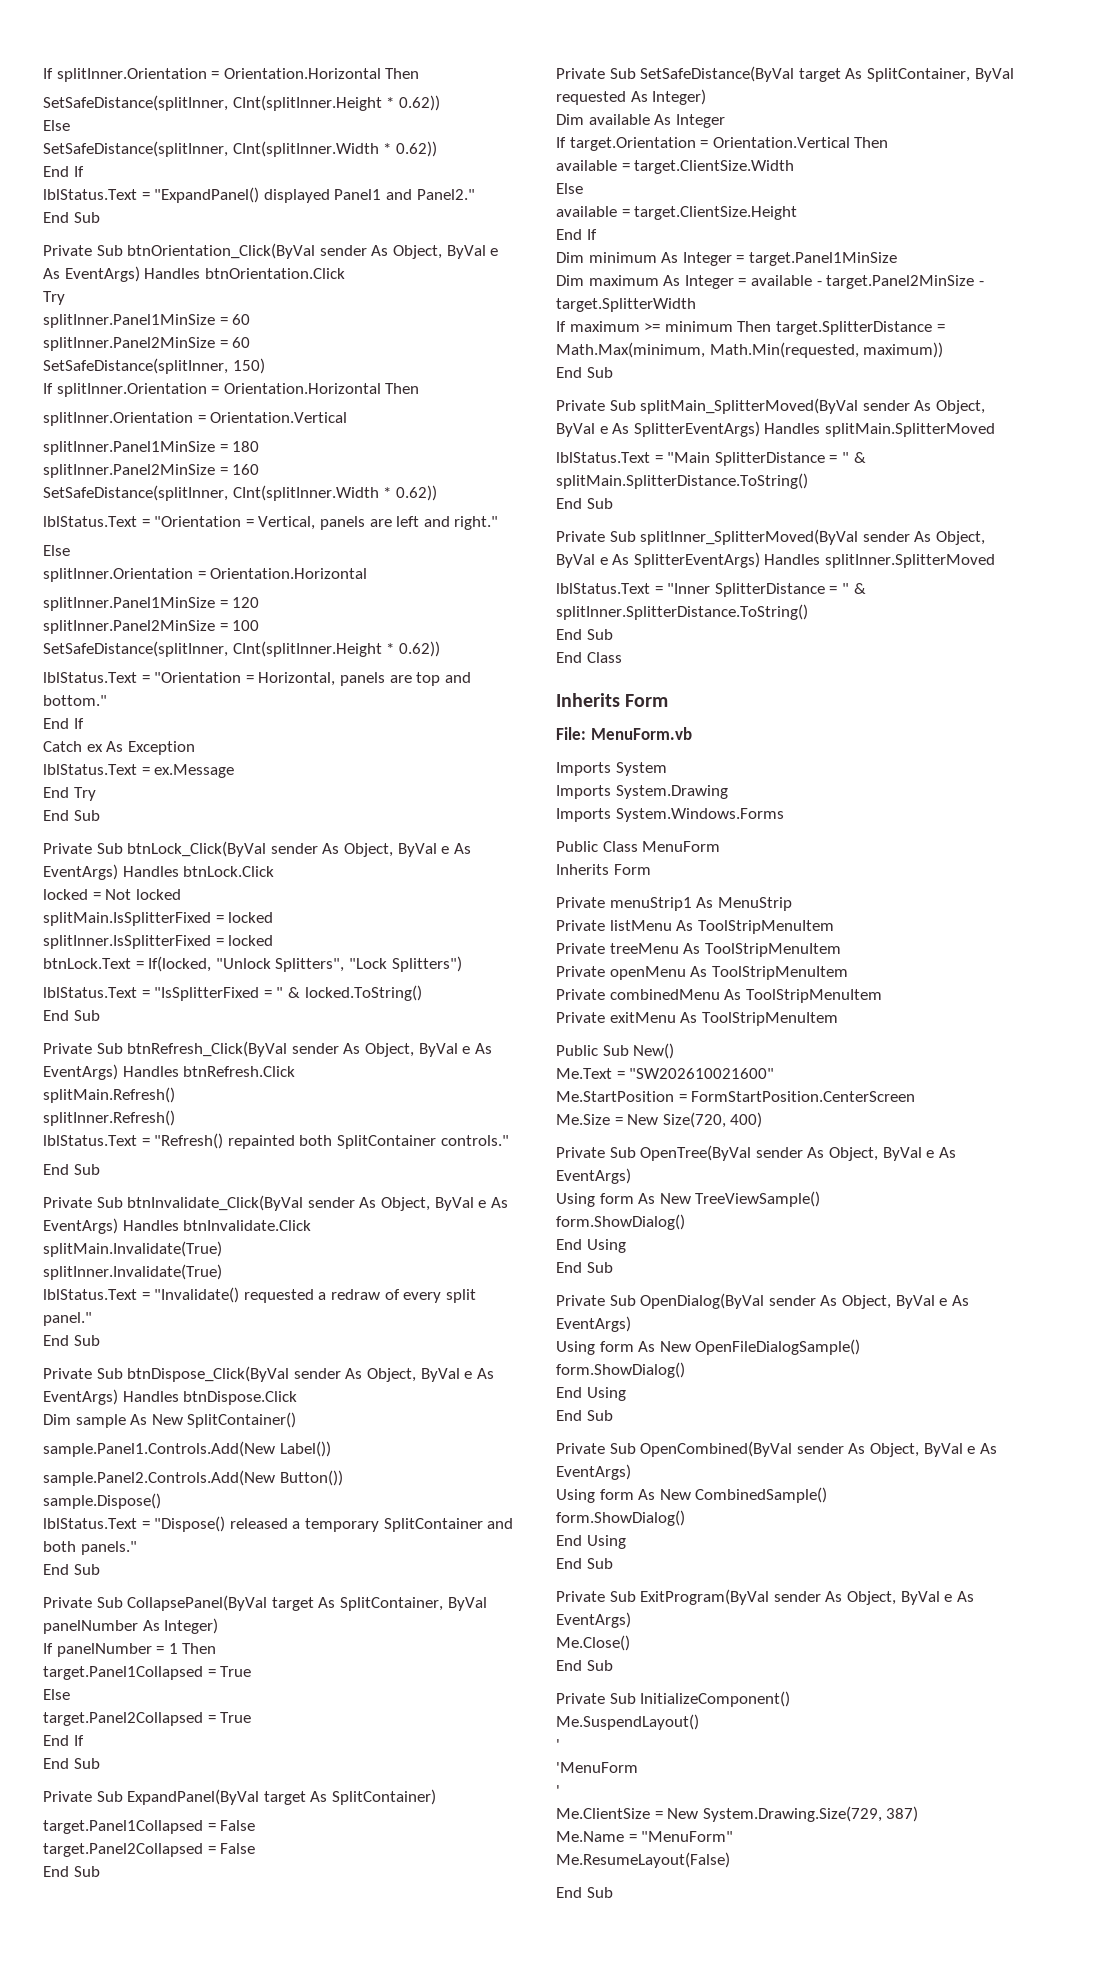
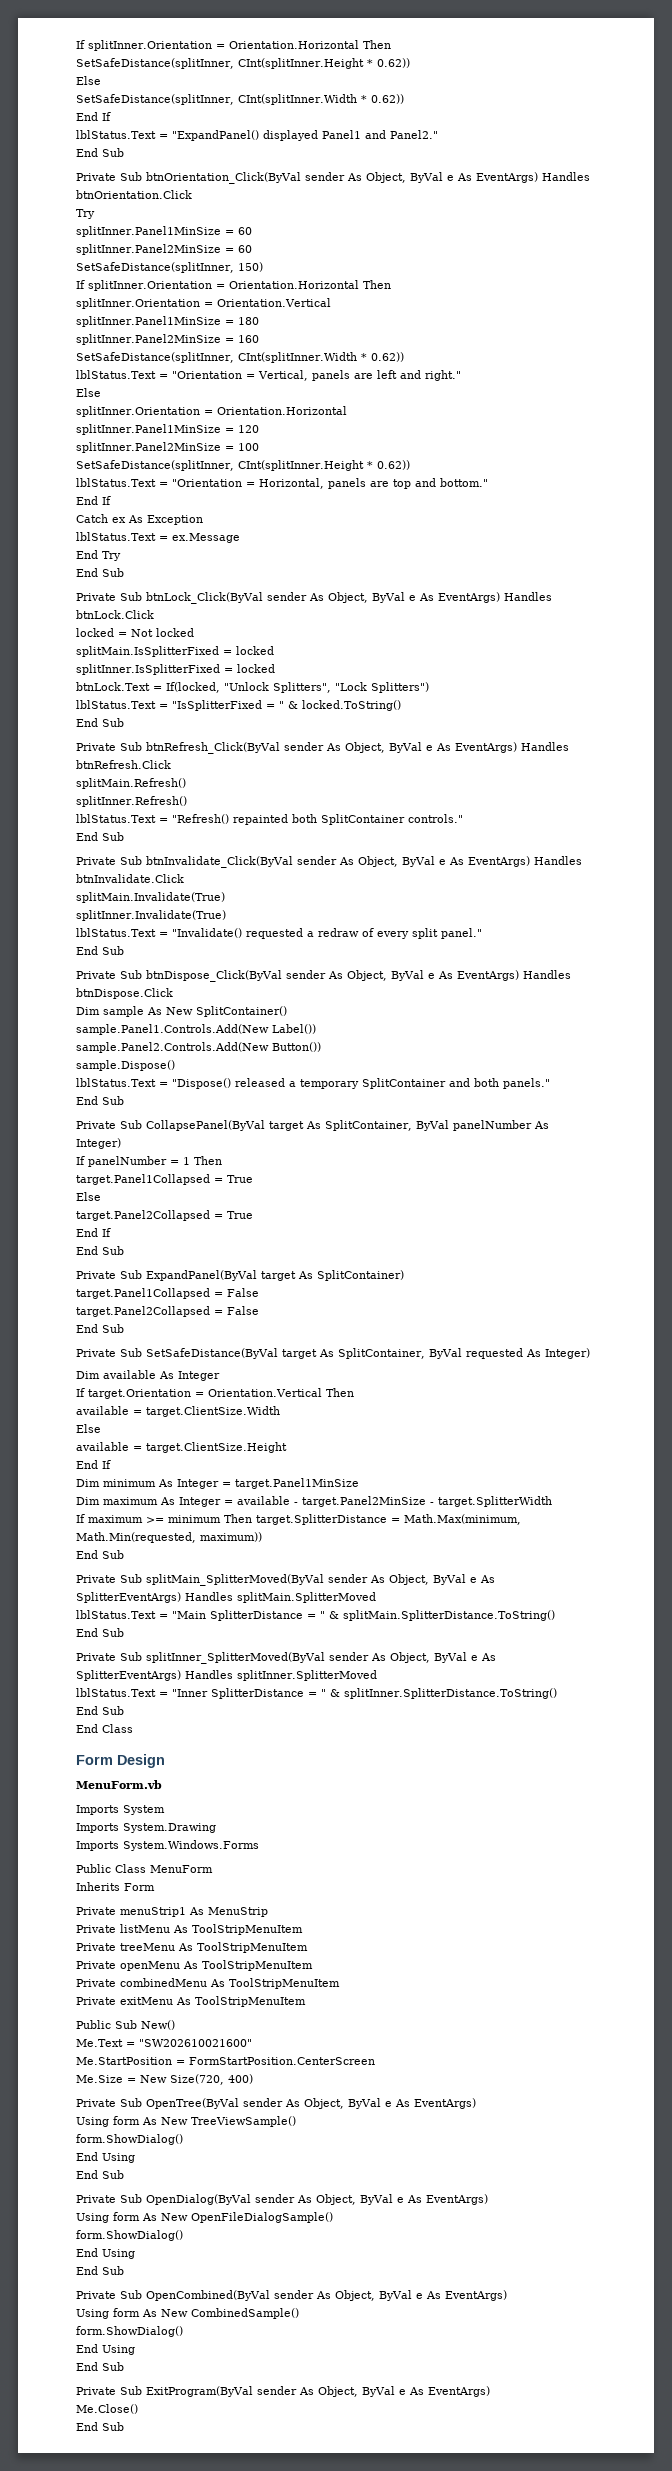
[556,693,669,707] [556,727,586,740] Inherits Form // File: -> [76,1754,165,1768] Form Design //
[556,1691,791,1707] [556,1714,699,1730] [556,1739,560,1750] [556,1762,638,1773] [556,1785,560,1796] [556,1806,919,1822] [556,1831,734,1842] [556,1852,730,1868] [556,1887,613,1898] // Private Sub InitializeComponent() // Me.SuspendLayout() // ' // 'MenuForm // ' // Me.ClientSize = New System.Drawing.Size(729, 387) // Me.Name = "MenuForm" // Me.ResumeLayout(False) // End Sub -> (124, 2426) none

